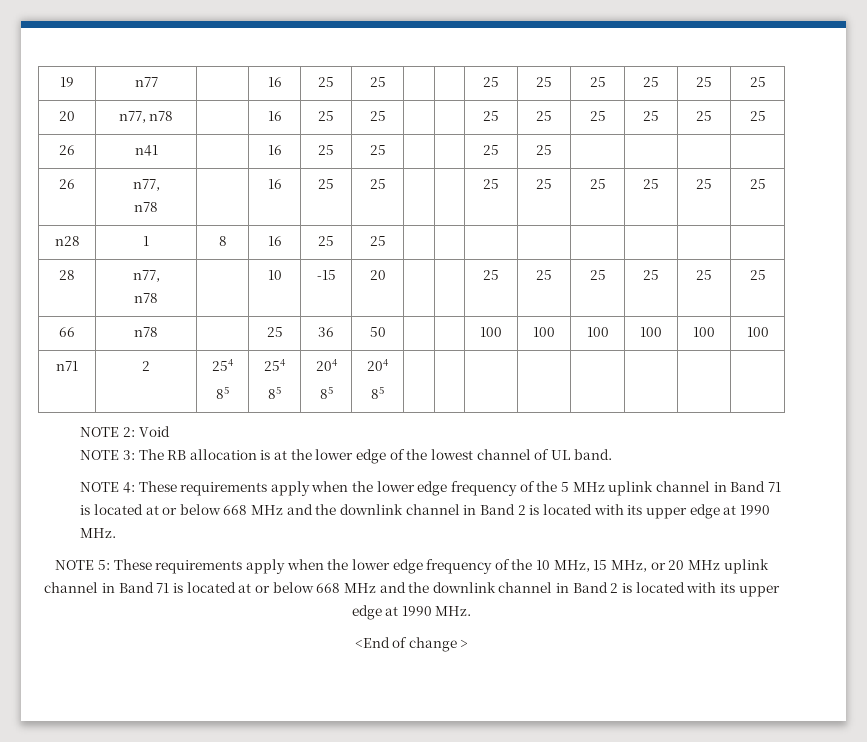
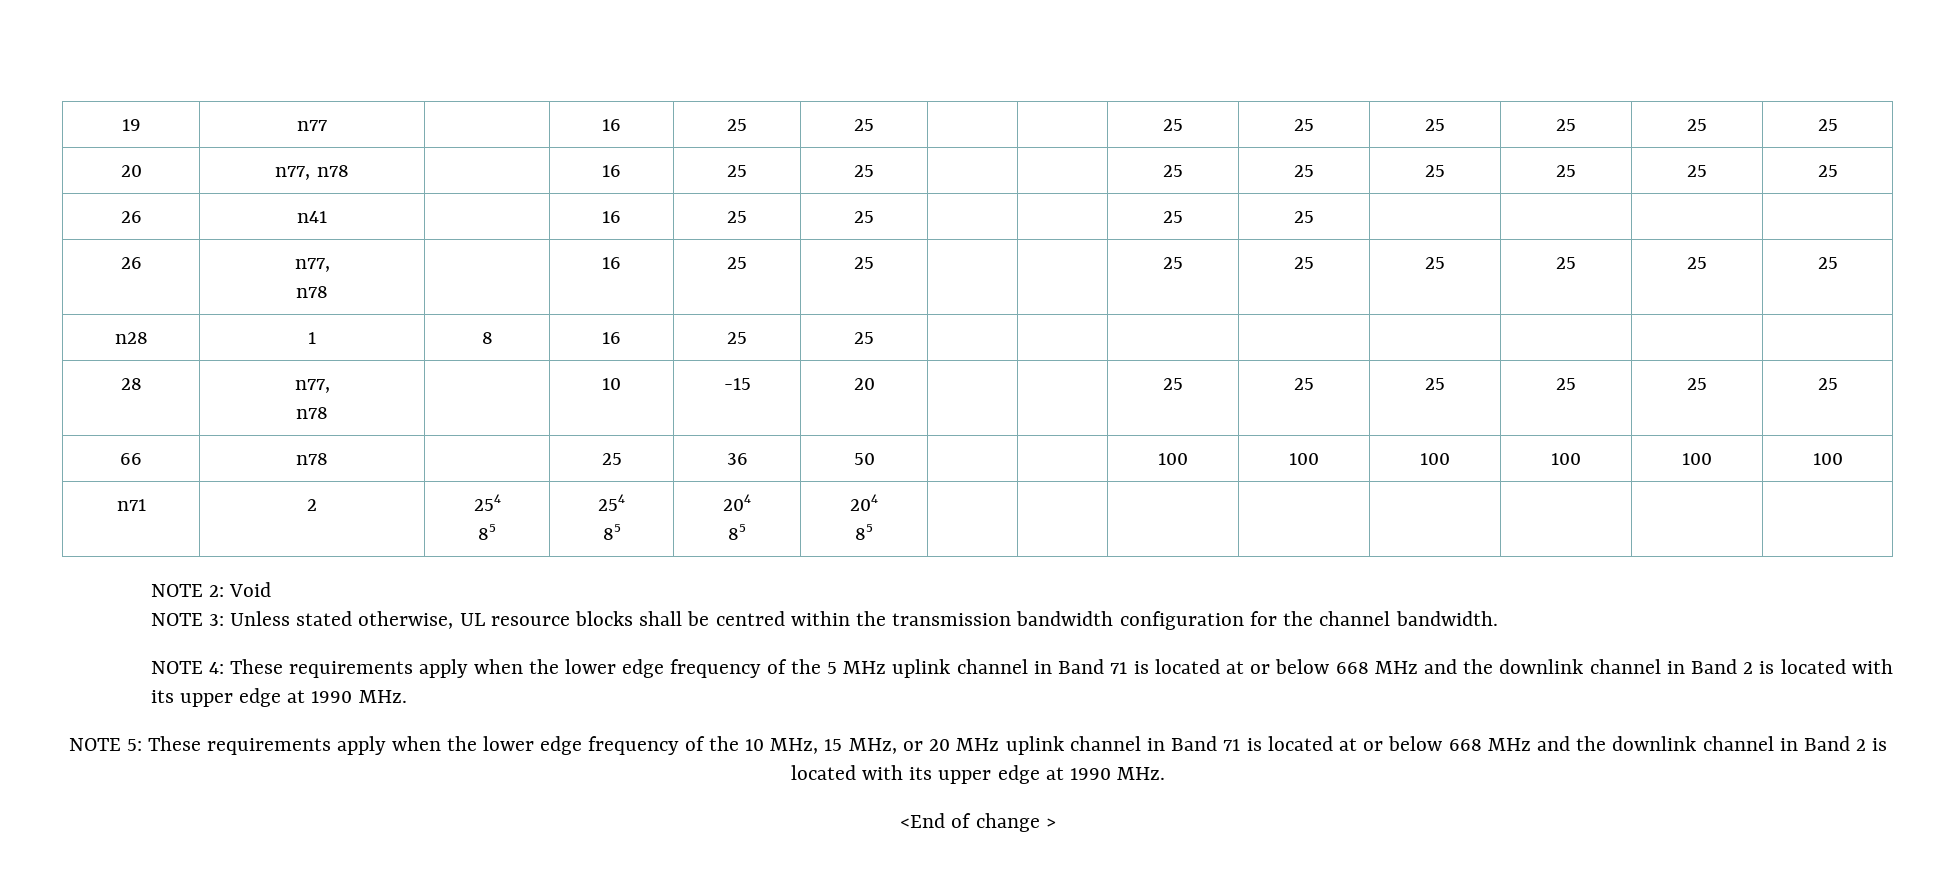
[138,449,612,464] The RB allocation is at the lower edge of the lowest channel of UL band. -> [229,611,1498,630] Unless stated otherwise, UL resource blocks shall be centred within the transmission bandwidth configuration for the channel bandwidth.

